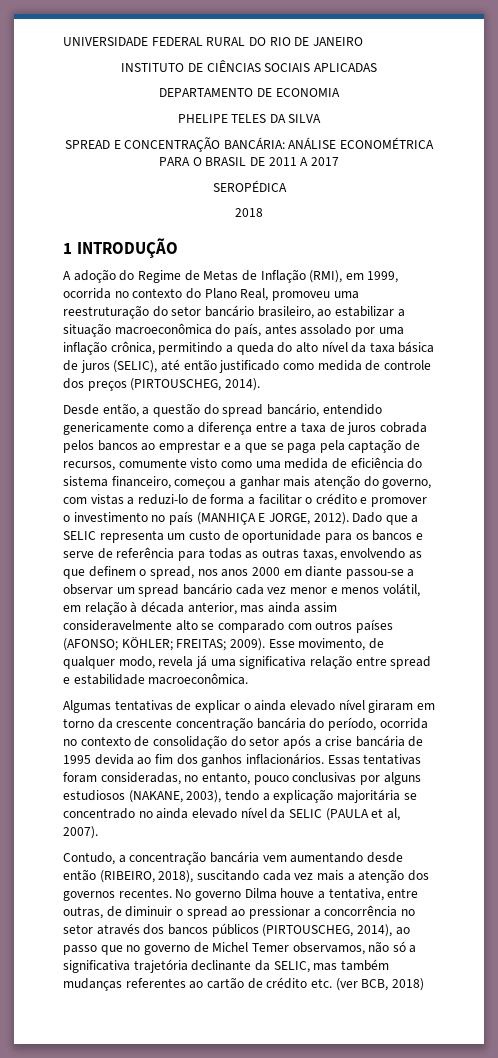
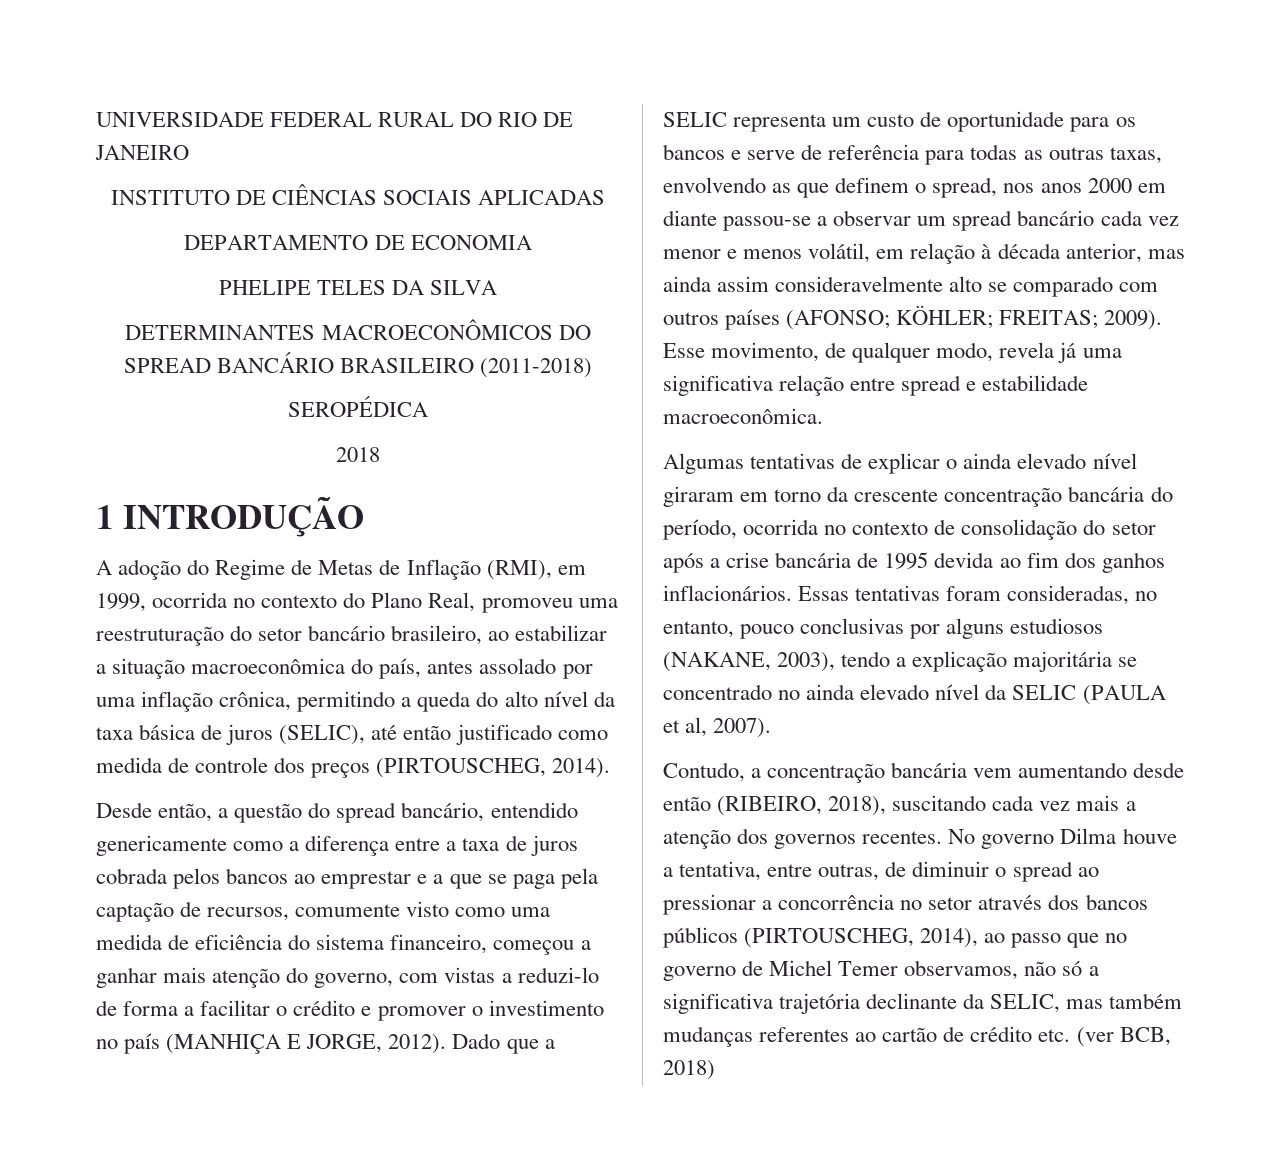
[64,137,435,152] [159,157,339,166] SPREAD E CONCENTRAÇÃO BANCÁRIA: ANÁLISE ECONOMÉTRICA PARA O BRASIL DE 2011 A 2017 -> [125,319,591,340] [123,351,593,378] DETERMINANTES MACROECONÔMICOS DO SPREAD BANCÁRIO BRASILEIRO (2011-2018)

